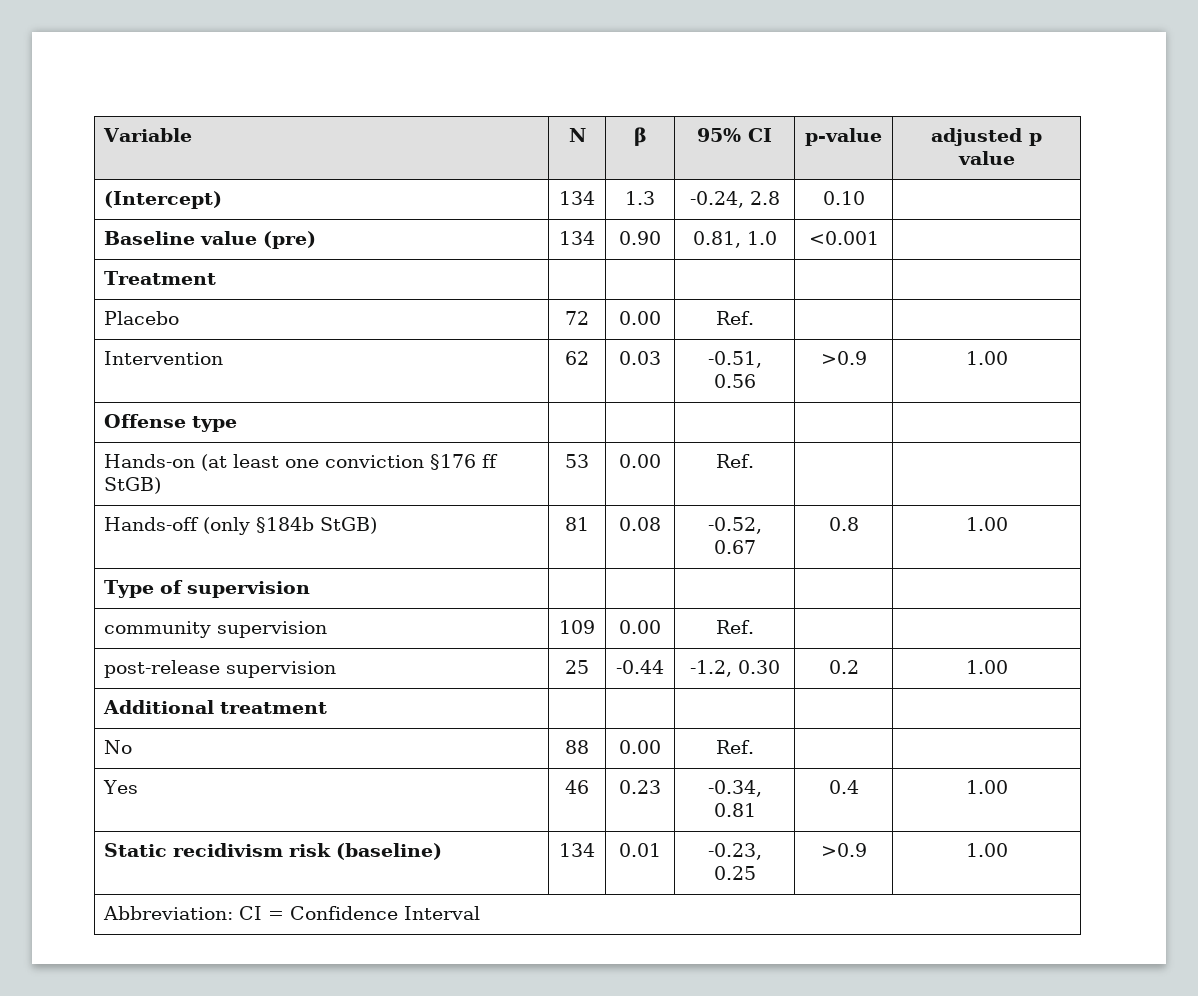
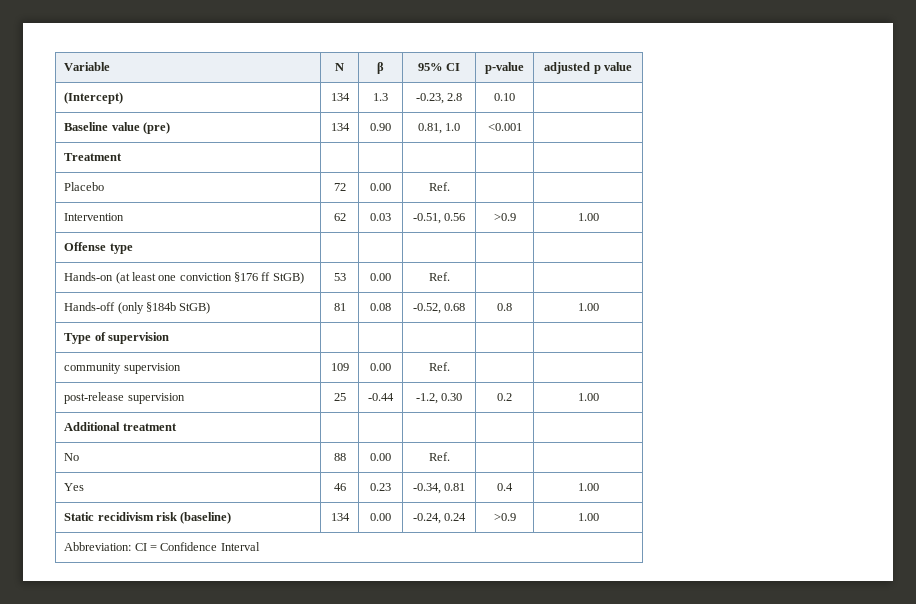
[689,191,744,208] -0.24, -> [415,93,444,104] -0.23,
[713,540,756,554] 0.67 -> [444,303,466,311] 0.68
[619,843,661,857] [707,843,762,860] [713,866,756,880] 0.01 | -0.23, 0.25 -> [370,513,391,521] [412,513,467,524] 0.00 | -0.24, 0.24

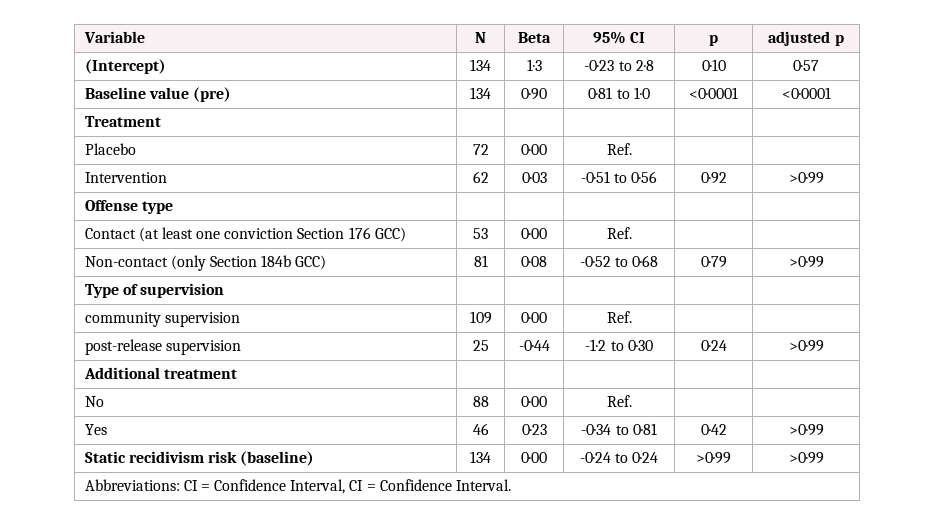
[377,62,384,74] β -> [518,32,551,43] Beta
[485,62,524,74] p-value -> [709,35,718,46] p
[603,62,632,71] value -> (844, 40) none
[373,93,388,101] [415,93,463,104] [494,93,515,101] [64,122,170,134] [330,123,350,131] [370,123,391,131] [417,123,461,134] [487,123,522,131] 1.3 | -0.23, 2.8 | 0.10 | // Baseline value (pre) | 134 | 0.90 | 0.81, 1.0 | <0.001 | -> [526,59,542,71] [584,60,654,71] [701,59,726,71] [793,60,819,71] [84,87,231,102] [470,87,491,99] [521,88,547,100] [588,87,650,99] [689,87,738,99] [781,87,831,99] 1·3 | -0·23 to 2·8 | 0·10 | 0·57 // Baseline value (pre) | 134 | 0·90 | 0·81 to 1·0 | <0·0001 | <0·0001
[370,183,391,191] 0.00 -> [521,144,547,155] 0·00
[370,213,391,221] [412,213,466,224] [493,213,516,221] [577,213,599,221] 0.03 | -0.51, 0.56 | >0.9 | 1.00 -> [521,172,547,183] [580,171,658,183] [700,172,727,184] [788,172,824,184] 0·03 | -0·51 to 0·56 | 0·92 | >0·99
[64,272,114,281] Hands-on -> [84,228,136,239] Contact
[234,272,304,284] §176 ff StGB) -> [297,227,406,242] Section 176 GCC)
[370,273,391,281] [428,272,450,281] [64,302,211,314] [333,303,346,311] [370,303,391,311] [412,303,466,314] [497,303,512,311] [577,303,599,311] 0.00 | Ref. | | // Hands-off (only §184b StGB) | 81 | 0.08 | -0.52, 0.68 | 0.8 | 1.00 -> [521,228,547,239] [606,227,632,239] [84,255,327,271] [473,255,488,267] [521,256,547,267] [579,255,659,267] [700,256,727,268] [788,256,824,268] 0·00 | Ref. | | // Non-contact (only Section 184b GCC) | 81 | 0·08 | -0·52 to 0·68 | 0·79 | >0·99
[370,363,391,371] 0.00 -> [521,312,547,323] 0·00
[368,393,394,401] [415,393,463,404] [497,393,512,401] [577,393,599,401] -0.44 | -1.2, 0.30 | 0.2 | 1.00 -> [518,340,550,351] [585,339,653,351] [700,340,727,351] [788,340,824,352] -0·44 | -1·2 to 0·30 | 0·24 | >0·99
[370,453,391,461] 0.00 -> [521,396,547,407] 0·00
[370,483,391,491] [412,483,466,494] [497,483,513,491] [577,483,599,491] 0.23 | -0.34, 0.81 | 0.4 | 1.00 -> [521,424,547,435] [581,423,657,435] [700,424,727,435] [788,424,824,436] 0·23 | -0·34 to 0·81 | 0·42 | >0·99
[370,513,391,521] [412,513,467,524] [493,513,516,521] [577,513,599,521] [64,542,260,551] 0.00 | -0.24, 0.24 | >0.9 | 1.00 // Abbreviation: CI = Confidence Interval -> [521,452,547,463] [579,452,659,463] [696,452,731,464] [788,452,824,464] [84,479,512,494] 0·00 | -0·24 to 0·24 | >0·99 | >0·99 // Abbreviations: CI = Confidence Interval, CI = Confidence Interval.

